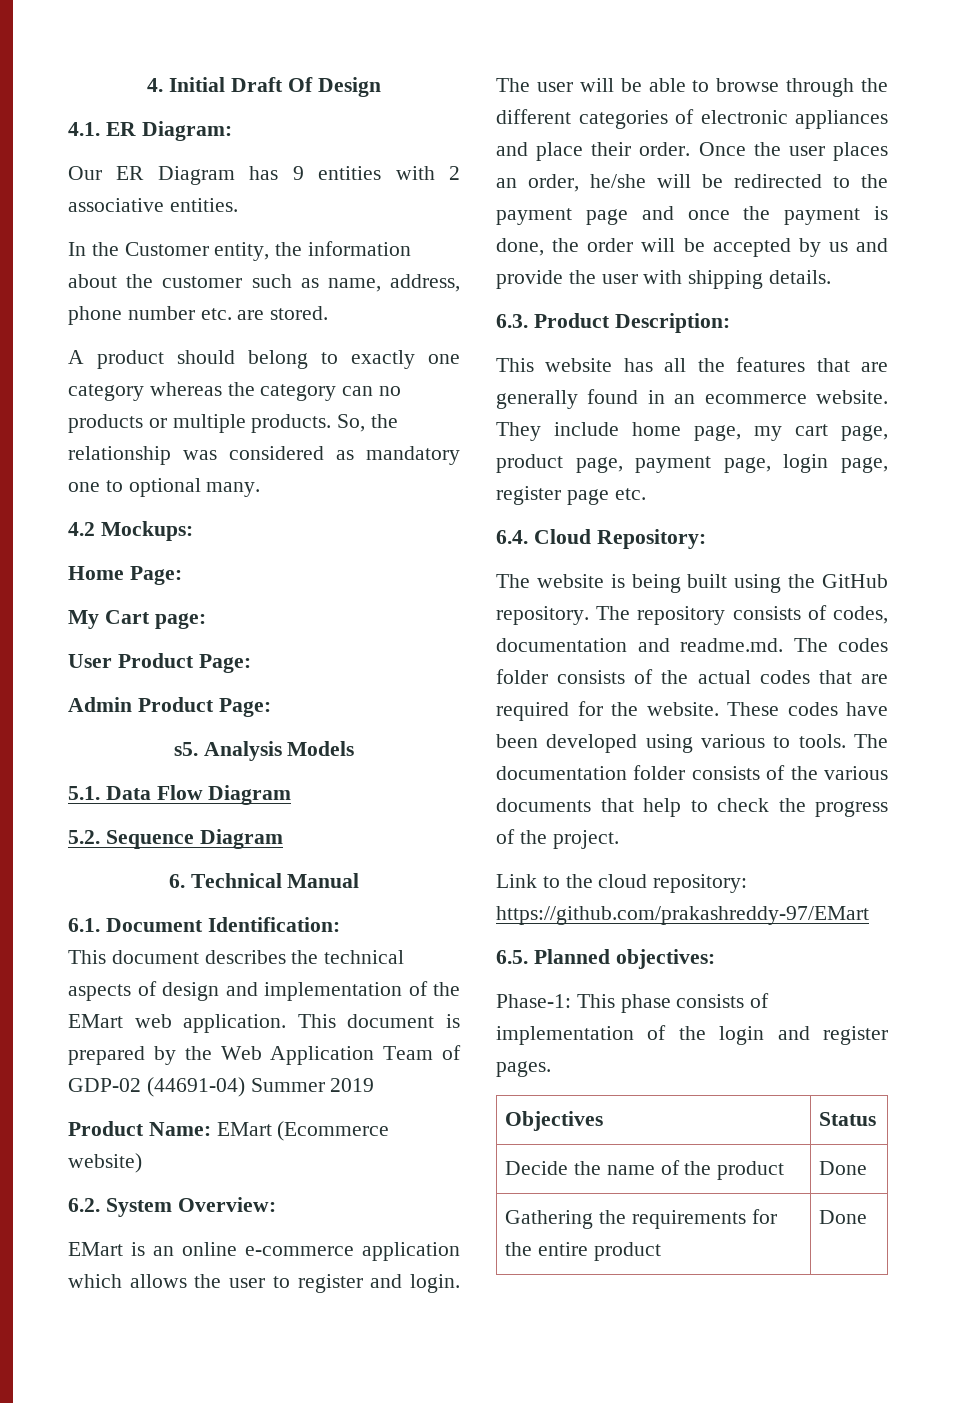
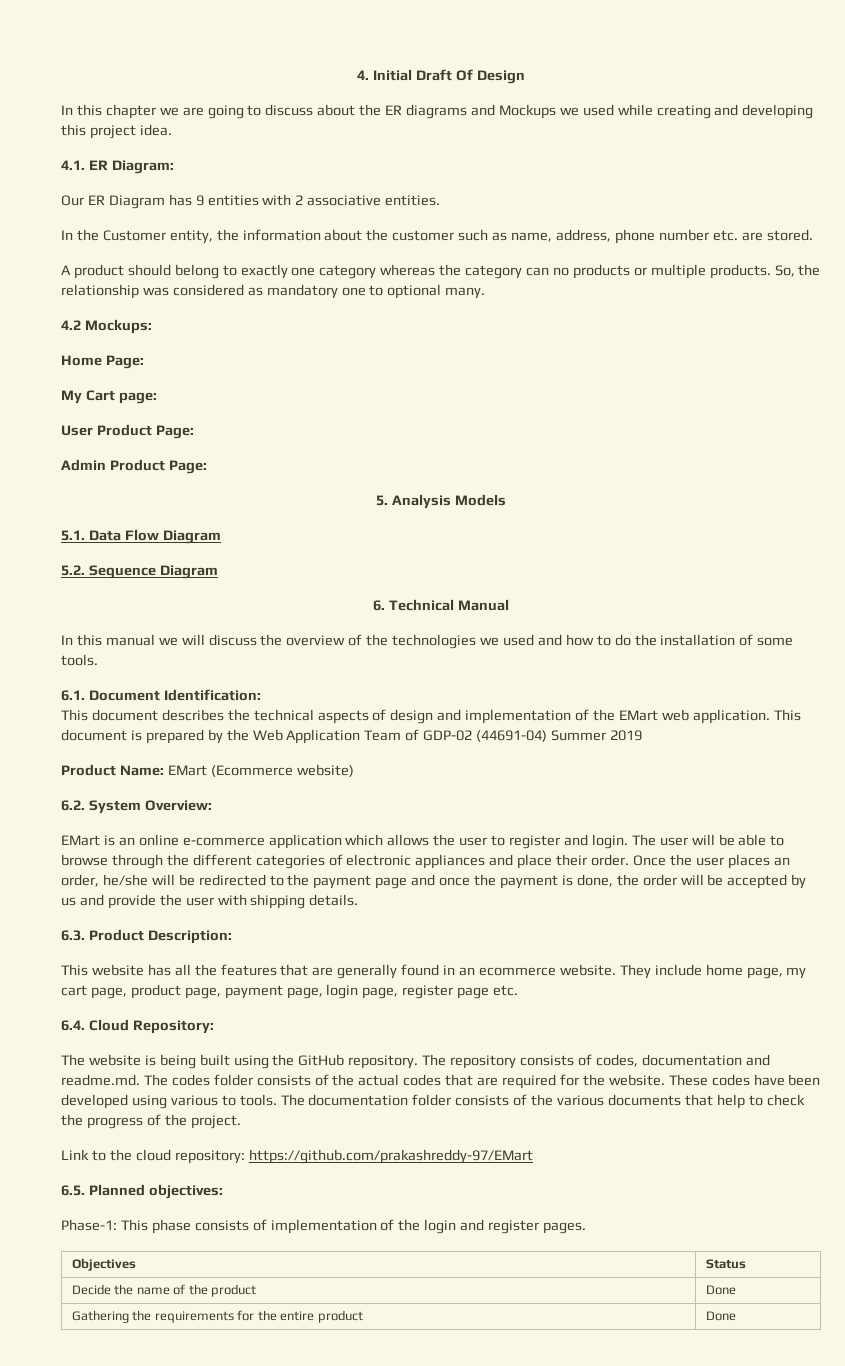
(381, 87) none -> [61,104,814,119] [61,124,172,139] // In this chapter we are going to discuss about the ER diagrams and Mockups we used while creating and developing this project idea.
[173,742,198,756] s5. -> [376,495,389,506] 5.
(360, 880) none -> [61,634,794,649] [61,654,98,666] // In this manual we will discuss the overview of the technologies we used and how to do the installation of some tools.

